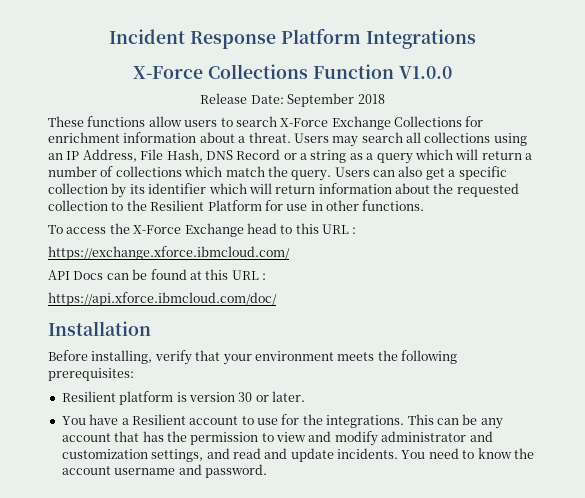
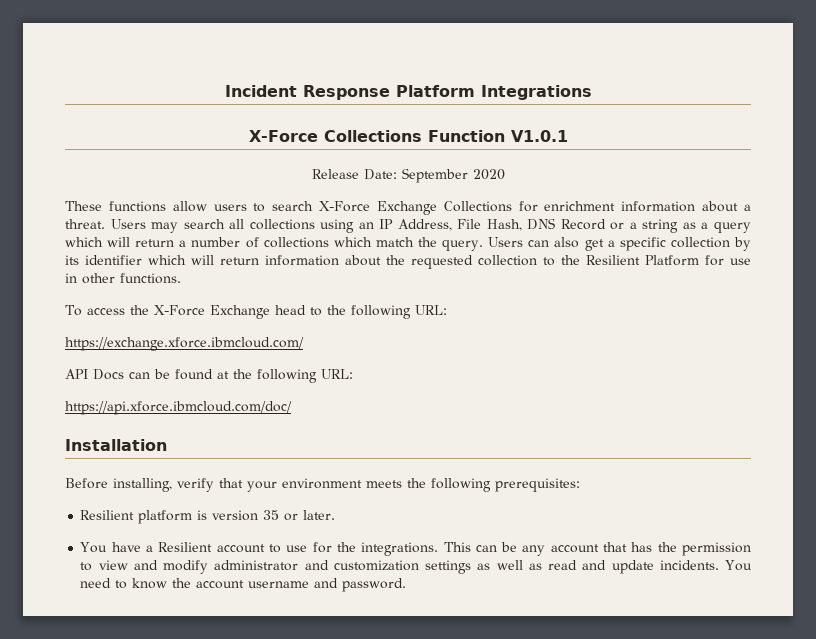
[398,66,452,79] V1.0.0 -> [510,130,568,142] V1.0.1
[357,94,385,104] 2018 -> [472,169,505,180] 2020
[295,223,357,234] this URL : -> [326,305,447,319] the following URL:
[205,269,266,280] this URL : -> [233,369,353,383] the following URL:
[238,392,253,402] 30 -> [263,510,280,520] 35
[151,448,230,462] settings, and -> [425,560,542,574] settings as well as

